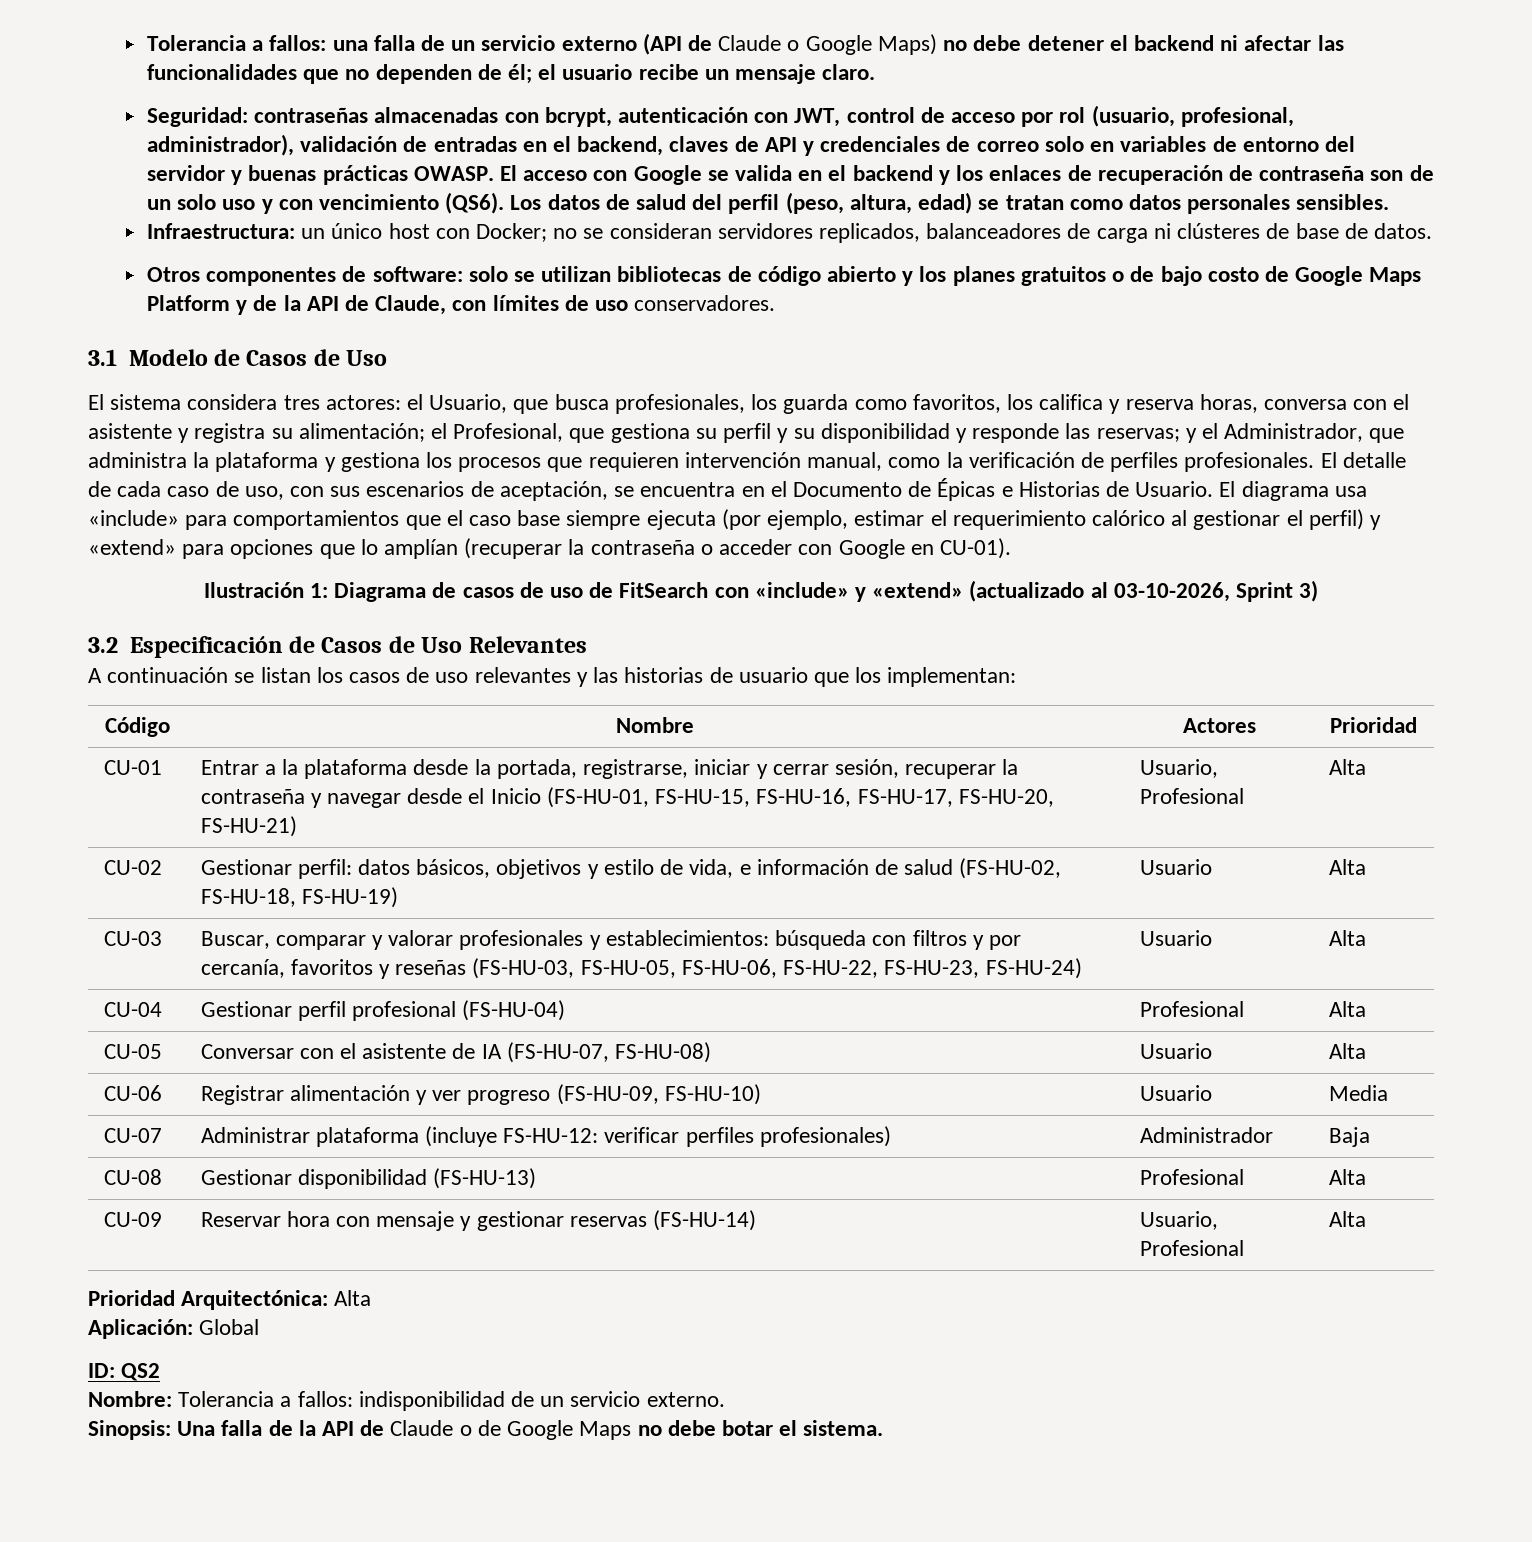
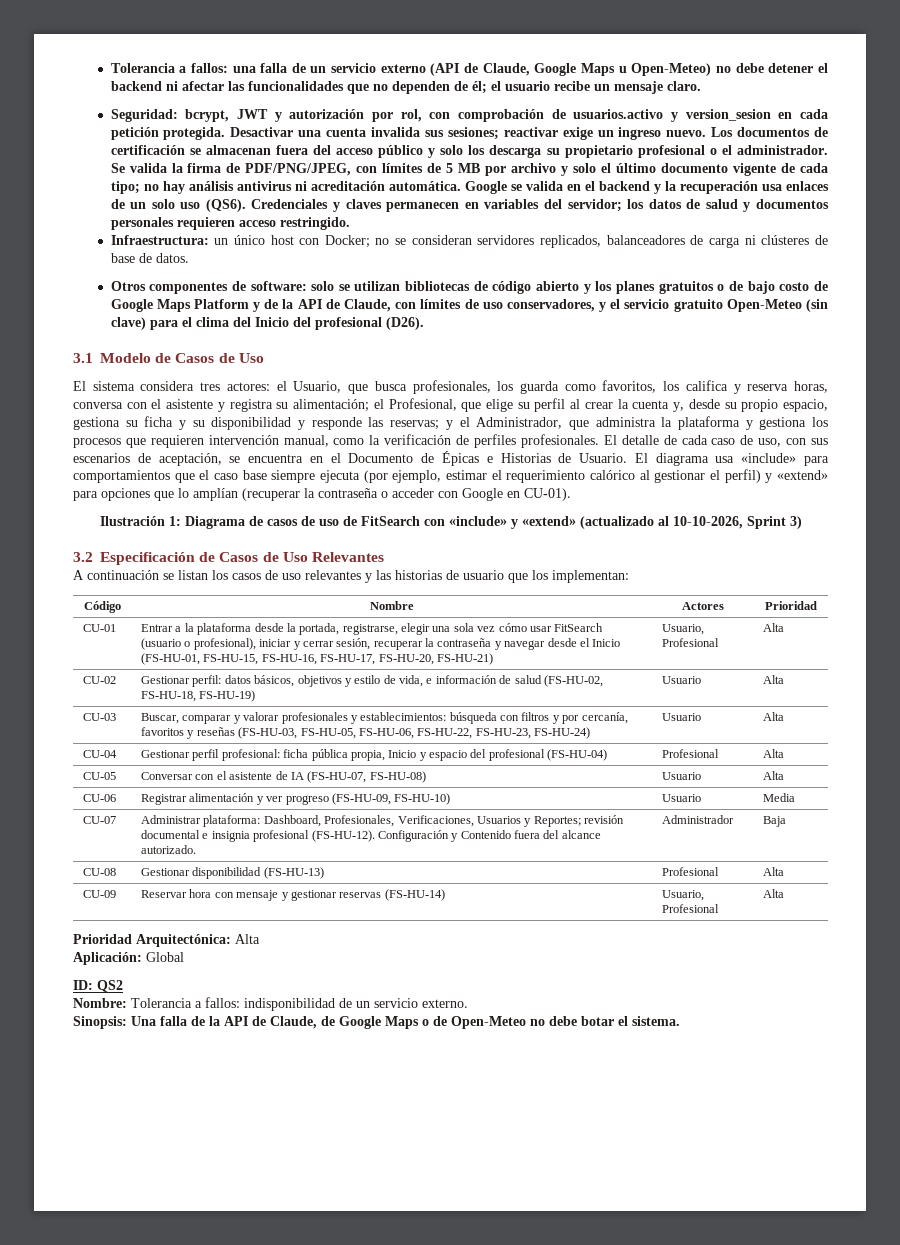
[718,34,937,55] Claude o Google Maps) -> [482,63,712,76] Claude, Google Maps u Open-Meteo)
[254,105,1294,127] [146,134,1355,156] [146,165,628,185] contraseñas almacenadas con bcrypt, autenticación con JWT, control de acceso por rol (usuario, profesional, administrador), validación de entradas en el backend, claves de API y credenciales de correo solo en variables de entorno del servidor y buenas prácticas OWASP. El acceso con -> [185,109,829,122] [110,127,829,140] [110,145,829,158] [110,163,829,176] [110,181,461,194] bcrypt, JWT y autorización por rol, con comprobación de usuarios.activo y version_sesion en cada petición protegida. Desactivar una cuenta invalida sus sesiones; reactivar exige un ingreso nuevo. Los documentos de certificación se almacenan fuera del acceso público y solo los descarga su propietario profesional o el administrador. Se valida la firma de PDF/PNG/JPEG, con límites de 5 MB por archivo y solo el último documento vigente de cada tipo; no hay análisis antivirus ni acreditación automática.
[956,165,1434,185] [146,192,1390,214] los enlaces de recuperación de contraseña son de un solo uso y con vencimiento (QS6). Los datos de salud del perfil (peso, altura, edad) se tratan como datos personales sensibles. -> [664,181,829,194] [110,199,829,212] [110,217,350,230] la recuperación usa enlaces de un solo uso (QS6). Credenciales y claves permanecen en variables del servidor; los datos de salud y documentos personales requieren acceso restringido.
[634,295,776,311] conservadores. -> [506,299,828,312] [110,317,424,330] conservadores, y el servicio gratuito Open-Meteo (sin clave) para el clima del Inicio del profesional (D26).
(605, 435) none -> [486,398,829,412] elige su perfil al crear la cuenta y, desde su propio espacio,
[723,423,772,443] perfil -> [144,416,174,427] ficha
[1113,582,1230,602] 03-10-2026, -> [672,516,743,529] 10-10-2026,
(689, 769) none -> [401,623,604,635] [141,638,256,650] elegir una sola vez cómo usar FitSearch (usuario o profesional),
(346, 1011) none -> [221,749,487,761] profesional: ficha pública propia, Inicio y espacio del
[315,1126,891,1147] plataforma (incluye FS-HU-12: verificar perfiles profesionales) -> [203,815,625,827] [141,830,601,842] [141,845,197,854] plataforma: Dashboard, Profesionales, Verificaciones, Usuarios y Reportes; revisión documental e insignia profesional (FS-HU-12). Configuración y Contenido fuera del alcance autorizado.
[390,1420,632,1440] Claude o de Google Maps -> [270,1016,526,1029] Claude, de Google Maps o de Open-Meteo

